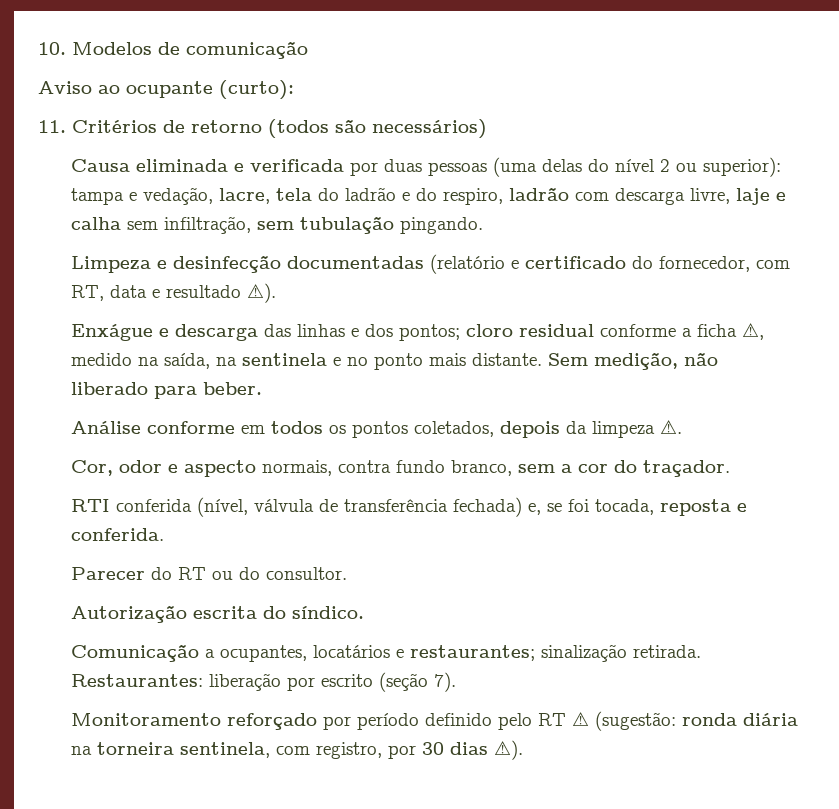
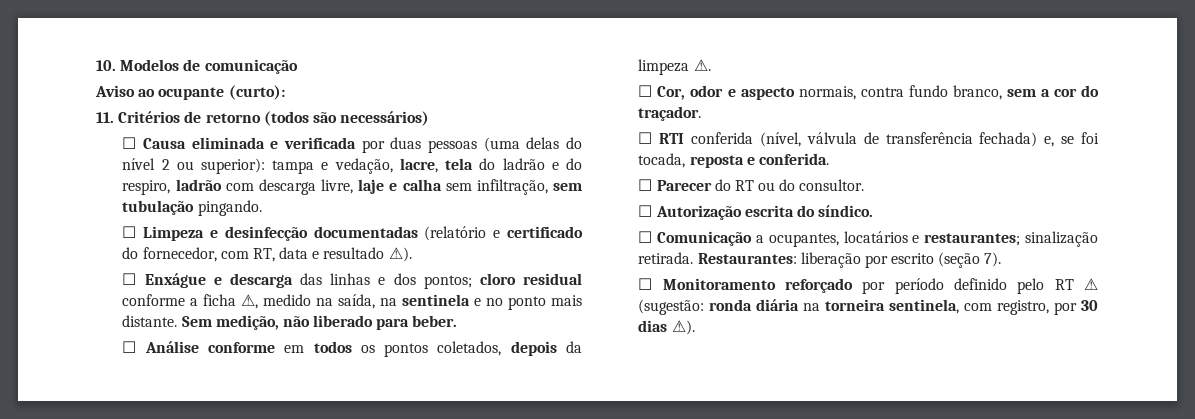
(487, 129) none -> [122,137,137,149] ☐
(483, 225) none -> [122,226,137,238] ☐
(276, 293) none -> [122,273,137,285] ☐
(262, 388) none -> [122,341,137,353] ☐
(682, 427) none -> [638,85,653,97] ☐
(730, 468) none -> [638,132,653,144] ☐
(164, 534) none -> [638,179,653,191] ☐
(347, 573) none -> [638,205,653,217] ☐
(364, 612) none -> [638,231,653,243] ☐
(456, 682) none -> [638,278,653,290] ☐

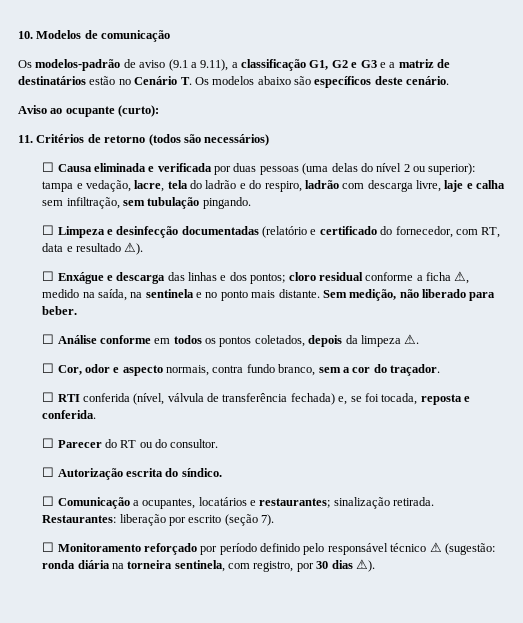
(298, 66) none -> [18,59,450,71] [18,76,450,88] // Os modelos-padrão de aviso (9.1 a 9.11), a classificação G1, G2 e G3 e a matriz de destinatários estão no Cenário T. Os modelos abaixo são específicos deste cenário.
[1054,279,1074,290] RT -> [327,543,427,555] responsável técnico

